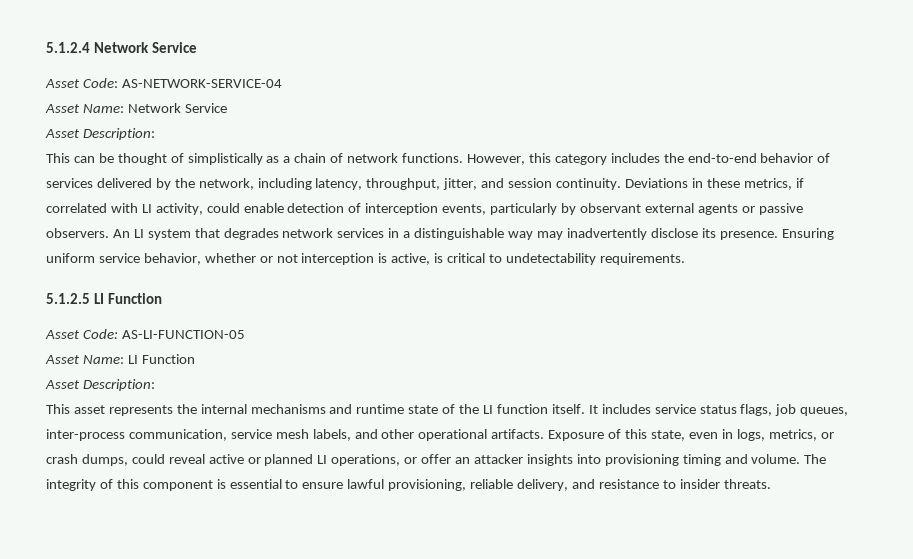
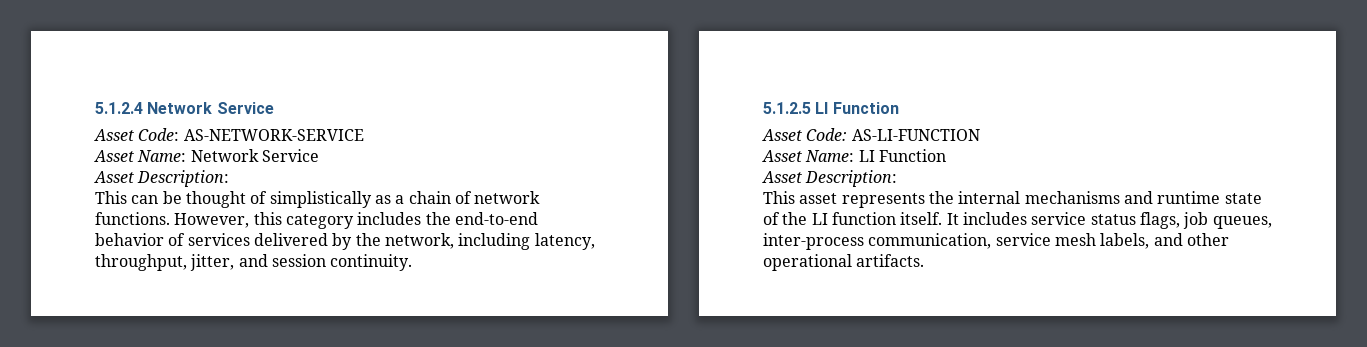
[121,79,282,88] AS-NETWORK-SERVICE-04 -> [183,129,364,141] AS-NETWORK-SERVICE
[624,178,804,190] [46,203,803,215] [46,228,834,240] [46,253,685,265] Deviations in these metrics, if correlated with LI activity, could enable detection of interception events, particularly by observant external agents or passive observers. An LI system that degrades network services in a distinguishable way may inadvertently disclose its presence. Ensuring uniform service behavior, whether or not interception is active, is critical to undetectability requirements. -> (413, 262) none
[121,330,245,339] AS-LI-FUNCTION-05 -> [851,129,980,141] AS-LI-FUNCTION
[548,429,834,441] [46,454,827,466] [46,479,771,491] Exposure of this state, even in logs, metrics, or crash dumps, could reveal active or planned LI operations, or offer an attacker insights into provisioning timing and volume. The integrity of this component is essential to ensure lawful provisioning, reliable delivery, and resistance to insider threats. -> (925, 260) none

